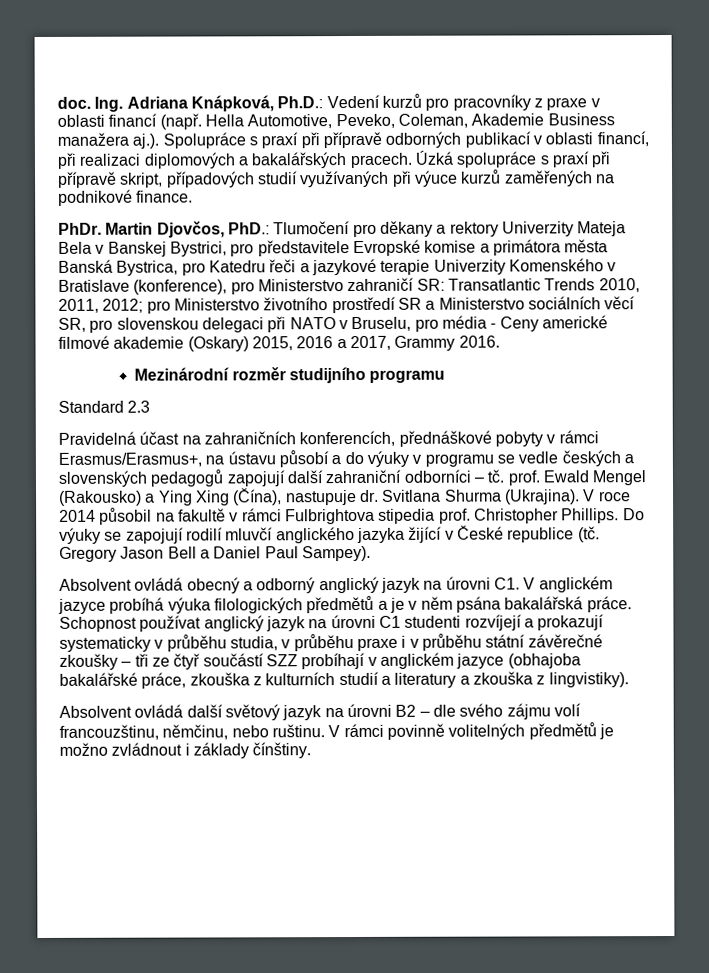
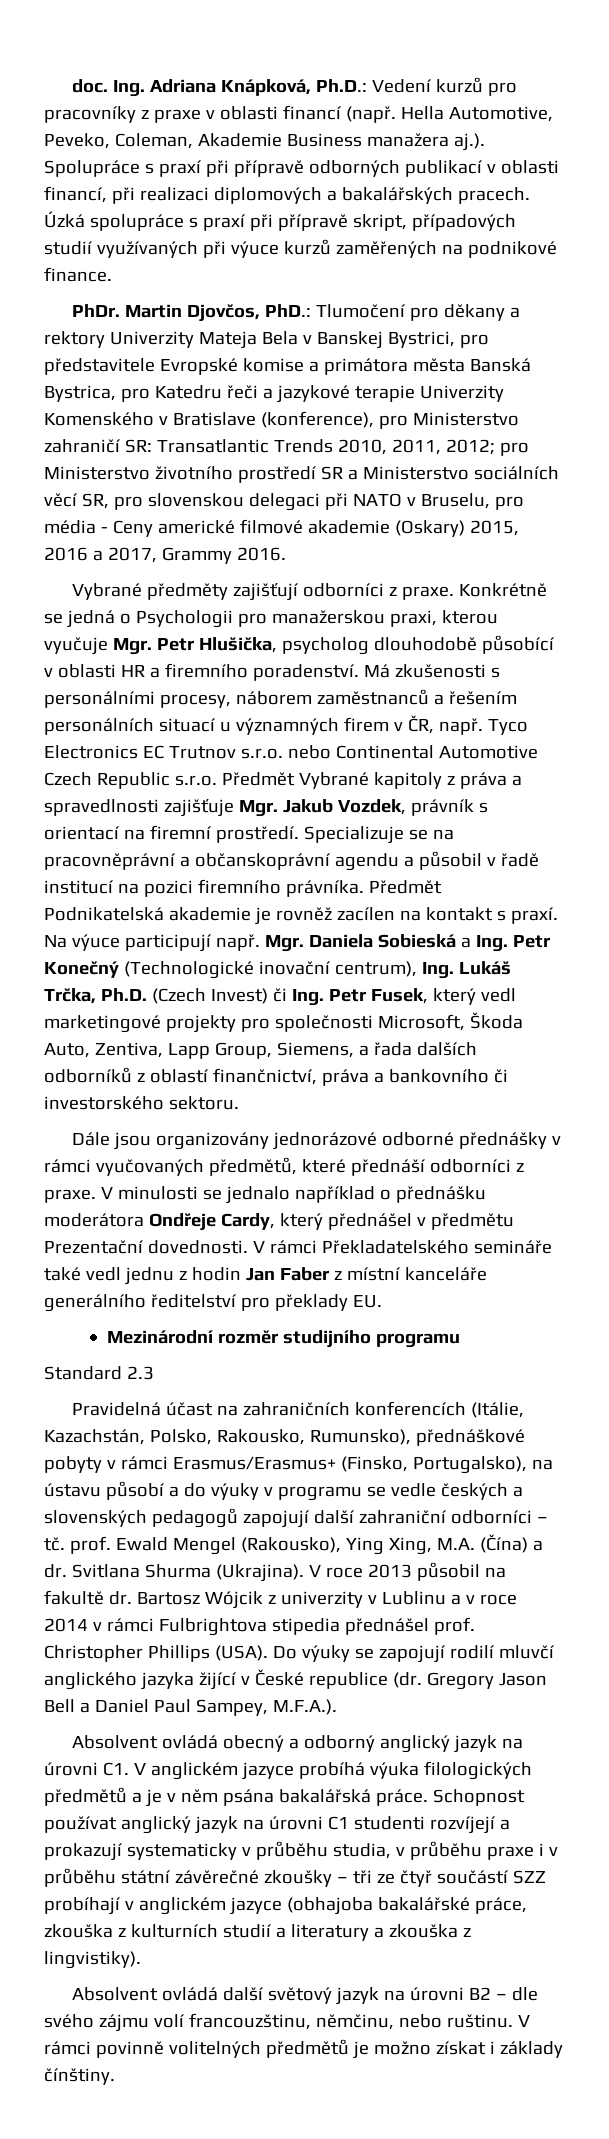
(500, 341) none -> [72,583,548,601] [44,610,498,628] [44,635,555,655] [44,663,500,681] [44,689,517,708] [44,715,528,735] [44,745,538,759] [44,772,522,789] [44,799,488,817] [44,825,454,844] [44,851,539,871] [44,879,442,897] [44,907,558,925] [44,934,551,952] [44,961,511,979] [44,988,516,1006] [44,1012,523,1033] [44,1042,477,1059] [44,1067,508,1086] [44,1096,239,1110] [72,1132,562,1150] [44,1157,524,1176] [44,1186,486,1204] [44,1213,514,1231] [44,1240,552,1254] [44,1267,487,1285] [44,1294,382,1312] // Vybrané předměty zajišťují odborníci z praxe. Konkrétně se jedná o Psychologii pro manažerskou praxi, kterou vyučuje Mgr. Petr Hlušička, psycholog dlouhodobě působící v oblasti HR a firemního poradenství. Má zkušenosti s personálními procesy, náborem zaměstnanců a řešením personálních situací u významných firem v ČR, např. Tyco Electronics EC Trutnov s.r.o. nebo Continental Automotive Czech Republic s.r.o. Předmět Vybrané kapitoly z práva a spravedlnosti zajišťuje Mgr. Jakub Vozdek, právník s orientací na firemní prostředí. Specializuje se na pracovněprávní a občanskoprávní agendu a působil v řadě institucí na pozici firemního právníka. Předmět Podnikatelská akademie je rovněž zacílen na kontakt s praxí. Na výuce participují např. Mgr. Daniela Sobieská a Ing. Petr Konečný (Technologické inovační centrum), Ing. Lukáš Trčka, Ph.D. (Czech Invest) či Ing. Petr Fusek, který vedl marketingové projekty pro společnosti Microsoft, Škoda Auto, Zentiva, Lapp Group, Siemens, a řada dalších odborníků z oblastí finančnictví, práva a bankovního či investorského sektoru. // Dále jsou organizovány jednorázové odborné přednášky v rámci vyučovaných předmětů, které přednáší odborníci z praxe. V minulosti se jednalo například o přednášku moderátora Ondřeje Cardy, který přednášel v předmětu Prezentační dovednosti. V rámci Překladatelského semináře také vedl jednu z hodin Jan Faber z místní kanceláře generálního ředitelství pro překlady EU.
[299,430,396,447] konferencích, -> [355,1401,525,1418] [44,1429,411,1445] konferencích (Itálie, Kazachstán, Polsko, Rakousko, Rumunsko),
[58,452,202,467] Erasmus/Erasmus+, -> [172,1456,527,1474] Erasmus/Erasmus+ (Finsko, Portugalsko),
[59,488,357,506] (Rakousko) a Ying Xing (Čína), nastupuje -> [240,1534,543,1555] (Rakousko), Ying Xing, M.A. (Čína) a
[59,509,96,522] 2014 -> [367,1564,412,1578] 2013
(226, 515) none -> [108,1591,517,1609] [44,1618,88,1632] dr. Bartosz Wójcik z univerzity v Lublinu a v roce 2014
(436, 516) none -> [344,1618,429,1635] přednášel
[561,508,620,524] Phillips. -> [147,1645,268,1662] Phillips (USA).
[577,526,600,543] (tč. -> [392,1672,422,1688] (dr.
[301,545,371,562] Sampey). -> [195,1699,337,1716] Sampey, M.F.A.).
[111,742,183,756] zvládnout -> [435,2041,486,2055] získat

